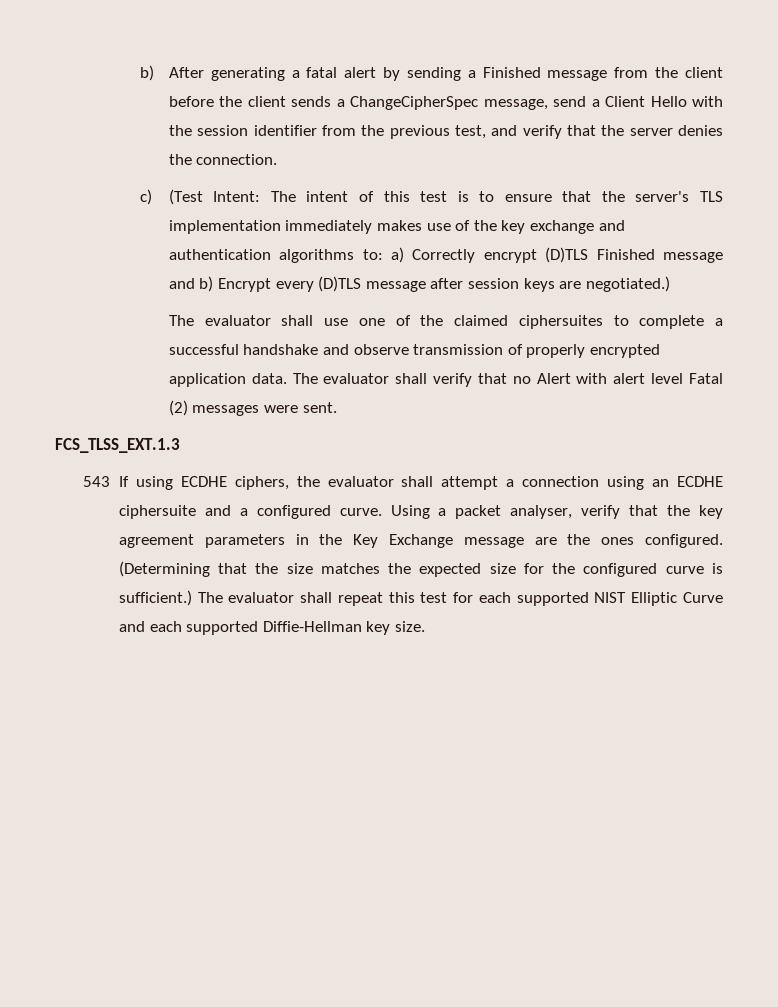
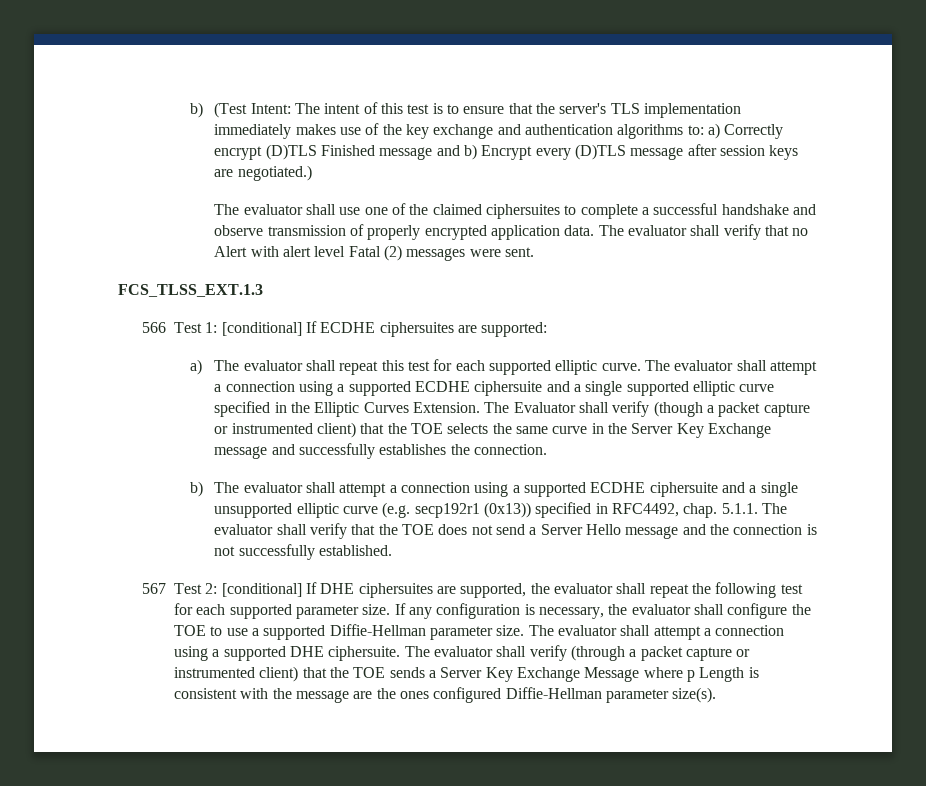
[140,65,723,81] [168,96,723,110] [168,125,723,139] [168,154,278,165] [140,189,153,205] b) After generating a fatal alert by sending a Finished message from the client before the client sends a ChangeCipherSpec message, send a Client Hello with the session identifier from the previous test, and verify that the server denies the connection. // c) -> [190,102,204,118] b)
[83,476,723,490] [118,505,723,519] [118,534,724,548] [118,561,723,577] [118,590,192,606] 543 If using ECDHE ciphers, the evaluator shall attempt a connection using an ECDHE ciphersuite and a configured curve. Using a packet analyser, verify that the key agreement parameters in the Key Exchange message are the ones configured. (Determining that the size matches the expected size for the configured curve is sufficient.) -> [142,321,548,337] [190,359,203,375] 566 Test 1: [conditional] If ECDHE ciphersuites are supported: // a)
[594,592,723,606] [118,621,425,635] NIST Elliptic Curve and each supported Diffie-Hellman key size. -> [555,360,817,375] [214,381,775,396] [214,401,810,417] [214,422,771,438] [214,443,548,459] [190,481,798,497] [214,502,787,518] [214,523,817,539] [214,544,393,560] [142,582,803,598] [174,603,811,619] [174,624,785,640] [174,645,751,661] [174,666,759,682] [174,687,717,703] elliptic curve. The evaluator shall attempt a connection using a supported ECDHE ciphersuite and a single supported elliptic curve specified in the Elliptic Curves Extension. The Evaluator shall verify (though a packet capture or instrumented client) that the TOE selects the same curve in the Server Key Exchange message and successfully establishes the connection. // b) The evaluator shall attempt a connection using a supported ECDHE ciphersuite and a single unsupported elliptic curve (e.g. secp192r1 (0x13)) specified in RFC4492, chap. 5.1.1. The evaluator shall verify that the TOE does not send a Server Hello message and the connection is not successfully established. // 567 Test 2: [conditional] If DHE ciphersuites are supported, the evaluator shall repeat the following test for each supported parameter size. If any configuration is necessary, the evaluator shall configure the TOE to use a supported Diffie-Hellman parameter size. The evaluator shall attempt a connection using a supported DHE ciphersuite. The evaluator shall verify (through a packet capture or instrumented client) that the TOE sends a Server Key Exchange Message where p Length is consistent with the message are the ones configured Diffie-Hellman parameter size(s).

